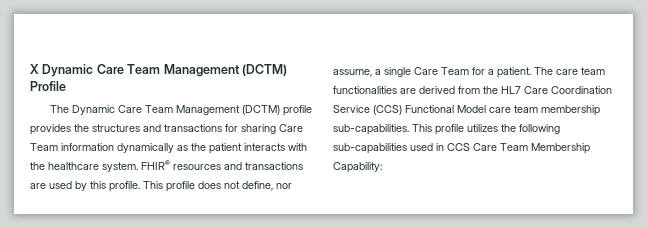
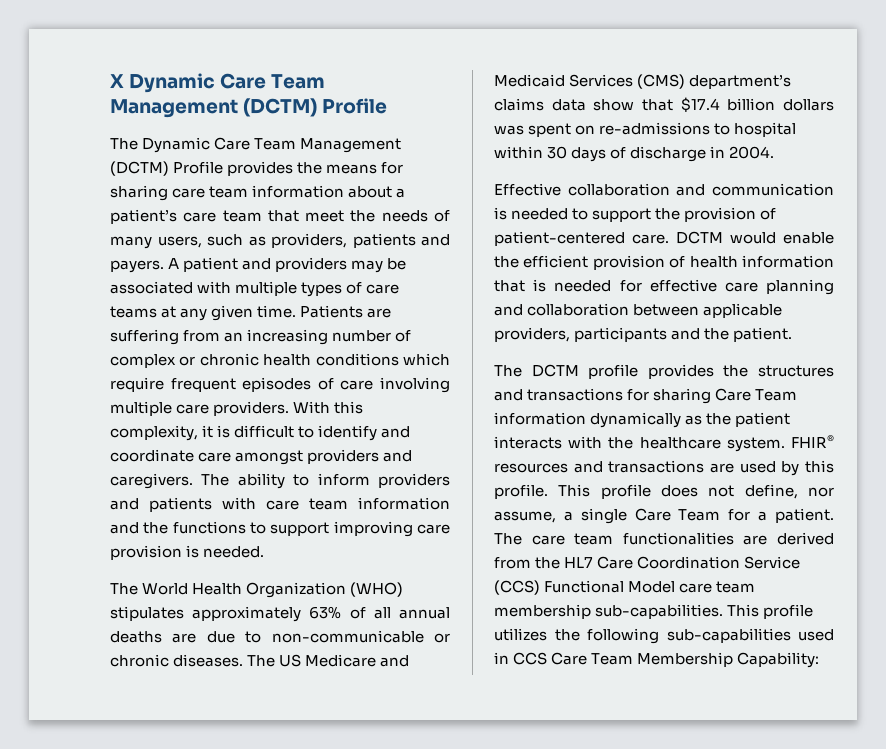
(281, 110) none -> [173,161,404,176] [110,185,406,201] [110,209,450,224] [110,233,450,249] [110,257,407,273] [110,281,400,297] [110,305,392,321] [110,329,412,345] [110,353,450,368] [110,377,450,393] [110,401,364,416] [110,425,411,441] [110,449,413,465] [110,473,450,489] [110,497,450,512] [110,521,450,537] [110,545,265,560] [110,582,404,598] [110,606,450,622] [110,630,450,643] [110,654,410,667] [494,74,792,89] [494,97,834,112] [494,122,797,137] [494,146,775,162] [494,183,834,196] [494,207,777,222] [494,231,834,246] [494,255,834,270] [494,279,834,295] [494,303,783,318] [494,327,793,342] [494,364,579,377] Profile provides the means for sharing care team information about a patient’s care team that meet the needs of many users, such as providers, patients and payers. A patient and providers may be associated with multiple types of care teams at any given time. Patients are suffering from an increasing number of complex or chronic health conditions which require frequent episodes of care involving multiple care providers. With this complexity, it is difficult to identify and coordinate care amongst providers and caregivers. The ability to inform providers and patients with care team information and the functions to support improving care provision is needed. // The World Health Organization (WHO) stipulates approximately 63% of all annual deaths are due to non-communicable or chronic diseases. The US Medicare and Medicaid Services (CMS) department’s claims data show that $17.4 billion dollars was spent on re-admissions to hospital within 30 days of discharge in 2004. // Effective collaboration and communication is needed to support the provision of patient-centered care. DCTM would enable the efficient provision of health information that is needed for effective care planning and collaboration between applicable providers, participants and the patient. // The DCTM

